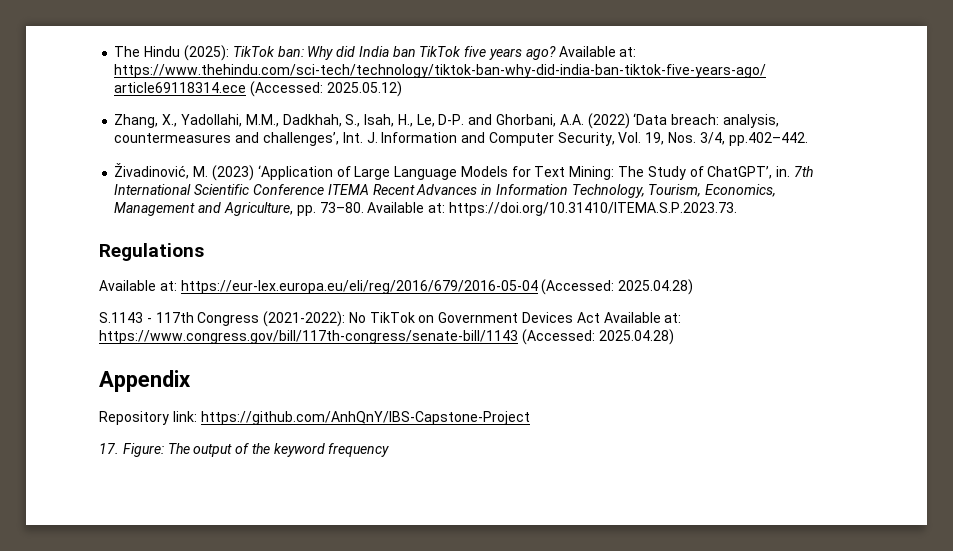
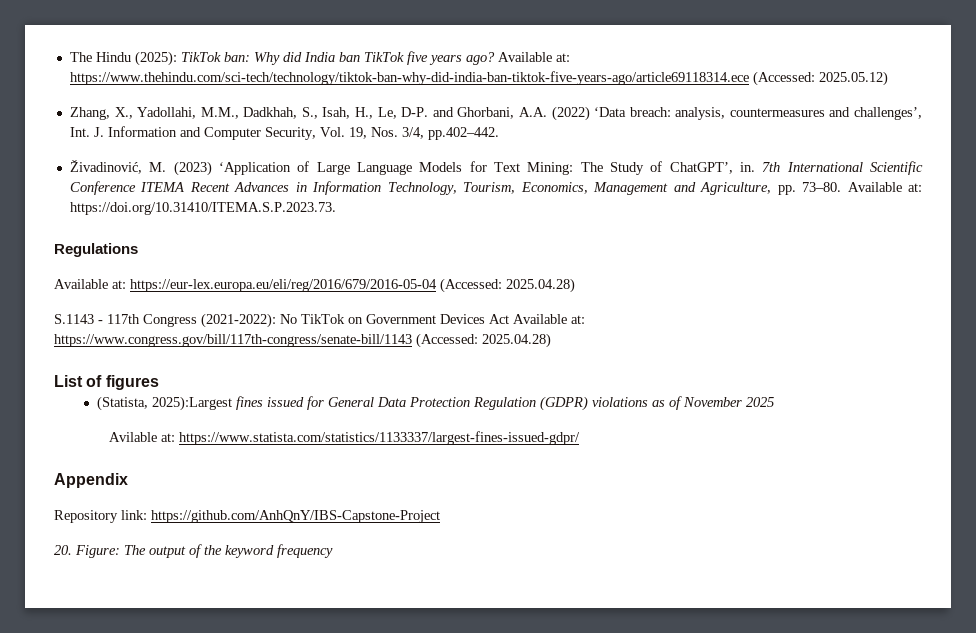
(674, 337) none -> [54,375,159,390] [97,396,775,411] [108,431,580,445] // List of figures // (Statista, 2025):Largest fines issued for General Data Protection Regulation (GDPR) violations as of November 2025 // Avilable at: https://www.statista.com/statistics/1133337/largest-fines-issued-gdpr/
[99,443,119,454] 17. -> [54,545,72,555] 20.

